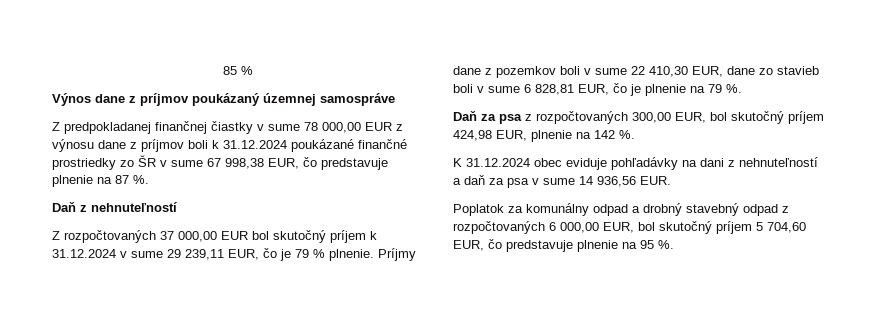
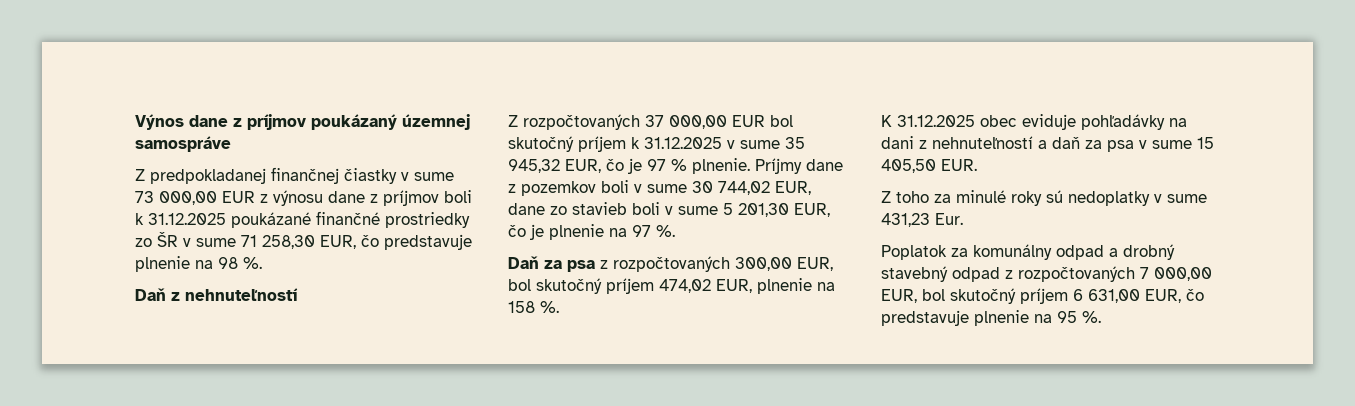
[222,66,253,75] 85 % // -> (135, 122) none
[304,122,318,131] 78 -> [135,191,154,203] 73
[223,140,287,149] 31.12.2024 -> [148,213,226,225] 31.12.2025
[207,157,388,170] [52,175,129,187] 67 998,38 EUR, čo predstavuje plnenie na 87 -> [241,234,472,250] [135,256,238,272] 71 258,30 EUR, čo predstavuje plnenie na 98
[52,248,309,261] 31.12.2024 v sume 29 239,11 EUR, čo je 79 -> [644,137,805,149] [508,158,666,174] 31.12.2025 v sume 35 945,32 EUR, čo je 97
[631,66,688,77] 22 410,30 -> [692,181,770,195] 30 744,02
[524,84,574,95] 6 828,81 -> [723,203,789,217] 5 201,30
[708,84,722,93] 79 -> [632,225,651,237] 97
[453,130,492,141] 424,98 -> [659,279,711,293] 474,02
[594,130,615,139] 142 -> [508,301,535,313] 158
[466,158,530,167] 31.12.2024 -> [897,115,975,127] 31.12.2025
[579,176,636,187] 14 936,56 -> [1197,137,1214,149] [881,159,936,173] 15 405,50
(671, 180) none -> [881,190,1207,206] [881,213,963,227] // Z toho za minulé roky sú nedoplatky v sume 431,23 Eur.
[549,222,556,231] 6 -> [1140,267,1149,279] 7
[756,222,806,233] 5 704,60 -> [1073,289,1140,303] 6 631,00

